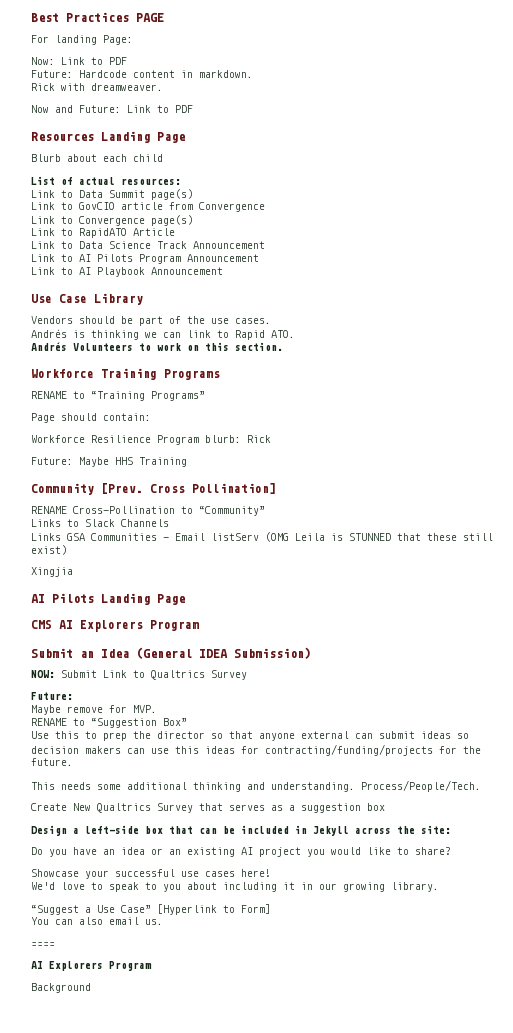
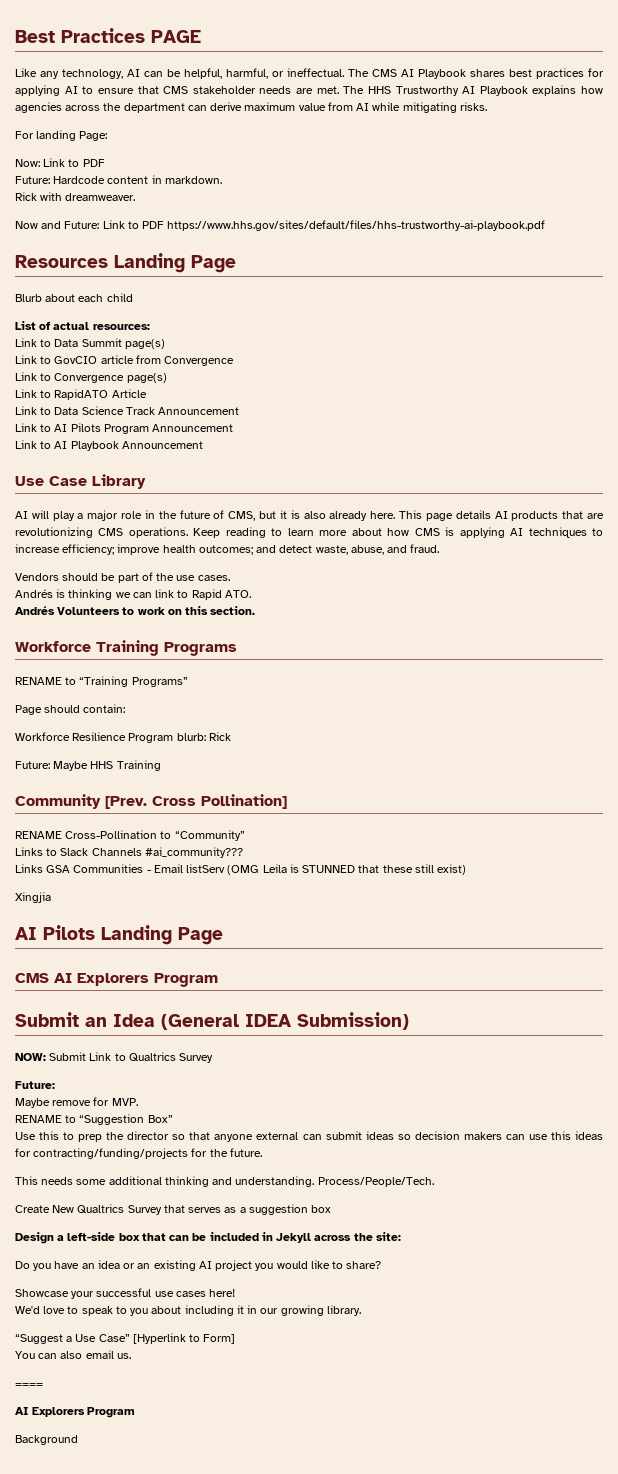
(164, 17) none -> [15,68,604,79] [15,85,603,96] [15,102,487,113] // Like any technology, AI can be helpful, harmful, or ineffectual. The CMS AI Playbook shares best practices for applying AI to ensure that CMS stakeholder needs are met. The HHS Trustworthy AI Playbook explains how agencies across the department can derive maximum value from AI while mitigating risks.
(193, 109) none -> [167,220,546,231] https://www.hhs.gov/sites/default/files/hhs-trustworthy-ai-playbook.pdf
(143, 299) none -> [15,510,605,521] [15,527,603,538] [15,544,440,555] // AI will play a major role in the future of CMS, but it is also already here. This page details AI products that are revolutionizing CMS operations. Keep reading to learn more about how CMS is applying AI techniques to increase efficiency; improve health outcomes; and detect waste, abuse, and fraud.
(169, 523) none -> [144,847,243,858] #ai_community???

